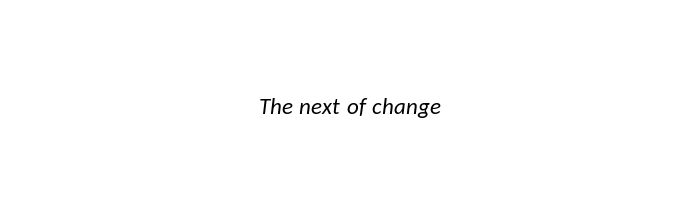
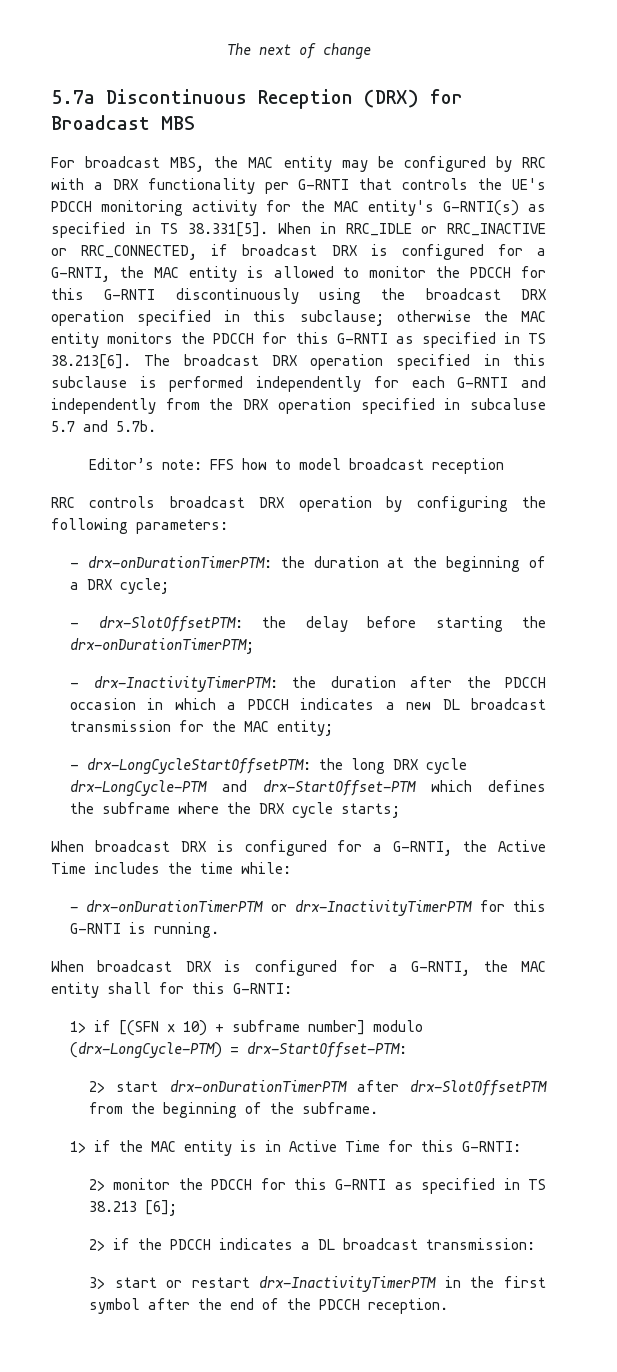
(441, 108) none -> [51,89,463,109] [51,115,195,130] [51,156,547,172] [51,178,547,194] [51,200,546,216] [51,222,546,238] [51,244,546,260] [51,266,546,282] [51,288,546,304] [51,310,546,326] [51,332,547,348] [51,354,546,370] [51,376,546,392] [51,398,546,414] [51,420,156,432] [89,458,505,474] [51,496,546,512] [51,518,228,534] [70,556,546,572] [70,578,170,594] [70,616,546,632] [70,638,255,654] [70,676,546,692] [70,698,546,710] [70,720,334,736] [70,758,468,774] [70,780,546,796] [70,802,401,818] [51,840,547,856] [51,862,291,874] [70,900,546,916] [70,922,220,938] [51,960,547,976] [51,982,292,998] [70,1020,424,1036] [70,1042,408,1058] [89,1080,547,1096] [89,1102,379,1118] [70,1140,522,1156] [89,1178,546,1194] [89,1200,178,1216] [89,1238,536,1251] [89,1276,546,1292] [89,1298,449,1314] // 5.7a Discontinuous Reception (DRX) for Broadcast MBS // For broadcast MBS, the MAC entity may be configured by RRC with a DRX functionality per G-RNTI that controls the UE's PDCCH monitoring activity for the MAC entity's G-RNTI(s) as specified in TS 38.331[5]. When in RRC_IDLE or RRC_INACTIVE or RRC_CONNECTED, if broadcast DRX is configured for a G-RNTI, the MAC entity is allowed to monitor the PDCCH for this G-RNTI discontinuously using the broadcast DRX operation specified in this subclause; otherwise the MAC entity monitors the PDCCH for this G-RNTI as specified in TS 38.213[6]. The broadcast DRX operation specified in this subclause is performed independently for each G-RNTI and independently from the DRX operation specified in subcaluse 5.7 and 5.7b. // Editor’s note: FFS how to model broadcast reception // RRC controls broadcast DRX operation by configuring the following parameters: // - drx-onDurationTimerPTM: the duration at the beginning of a DRX cycle; // - drx-SlotOffsetPTM: the delay before starting the drx-onDurationTimerPTM; // - drx-InactivityTimerPTM: the duration after the PDCCH occasion in which a PDCCH indicates a new DL broadcast transmission for the MAC entity; // - drx-LongCycleStartOffsetPTM: the long DRX cycle drx-LongCycle-PTM and drx-StartOffset-PTM which defines the subframe where the DRX cycle starts; // When broadcast DRX is configured for a G-RNTI, the Active Time includes the time while: // - drx-onDurationTimerPTM or drx-InactivityTimerPTM for this G-RNTI is running. // When broadcast DRX is configured for a G-RNTI, the MAC entity shall for this G-RNTI: // 1> if [(SFN × 10) + subframe number] modulo (drx-LongCycle-PTM) = drx-StartOffset-PTM: // 2> start drx-onDurationTimerPTM after drx-SlotOffsetPTM from the beginning of the subframe. // 1> if the MAC entity is in Active Time for this G-RNTI: // 2> monitor the PDCCH for this G-RNTI as specified in TS 38.213 [6]; // 2> if the PDCCH indicates a DL broadcast transmission: // 3> start or restart drx-InactivityTimerPTM in the first symbol after the end of the PDCCH reception.

